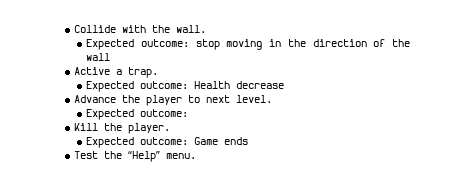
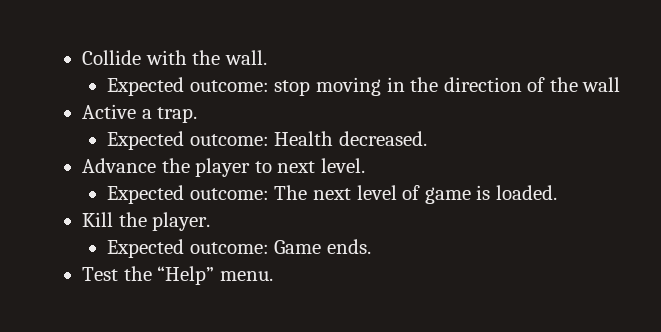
[236,81,285,89] decrease -> [339,131,428,146] decreased.
(189, 113) none -> [274,185,557,204] The next level of game is loaded.
[224,137,249,145] ends -> [327,239,372,254] ends.

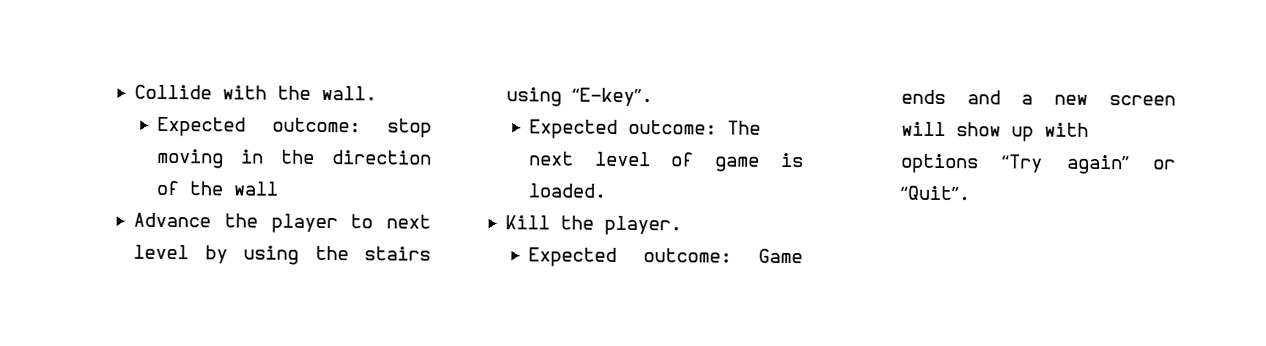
[81,104,198,123] [107,131,428,150] // Active a trap. // Expected outcome: Health decreased. -> (278, 188) none
[320,158,365,173] level. -> [133,244,432,265] [506,87,654,107] level by using the stairs using “E-key”.
[327,239,372,254] [81,266,273,285] ends. // Test the “Help” menu. -> [900,89,1176,106] [900,121,1089,142] [900,153,1176,175] [899,185,970,201] ends and a new screen will show up with options “Try again” or “Quit”.

